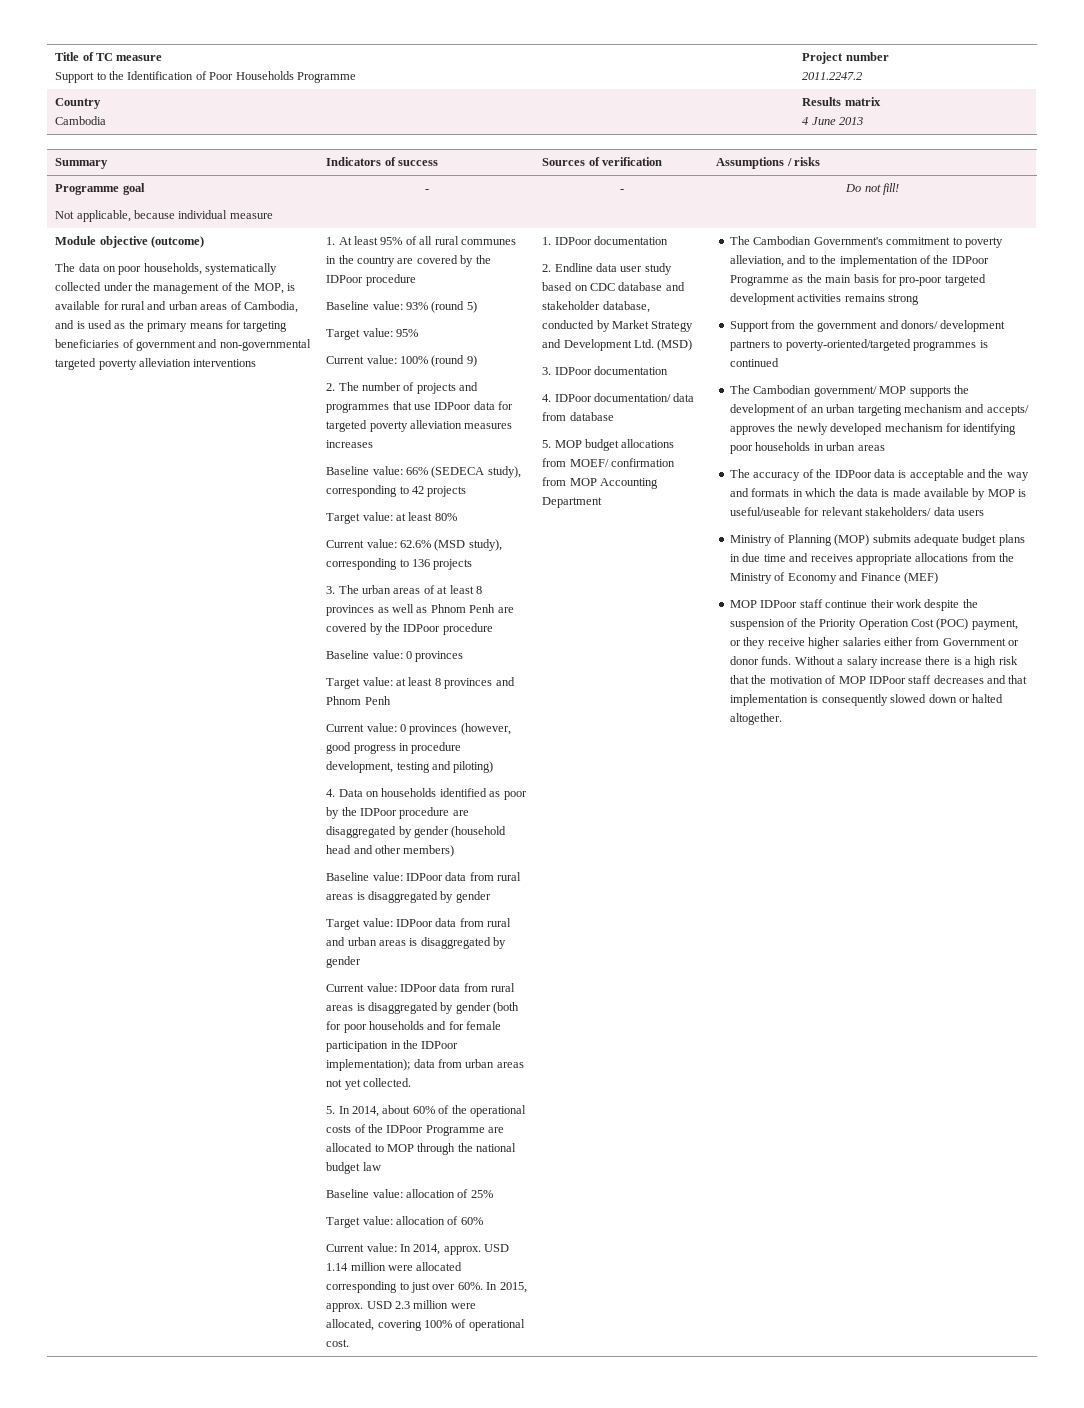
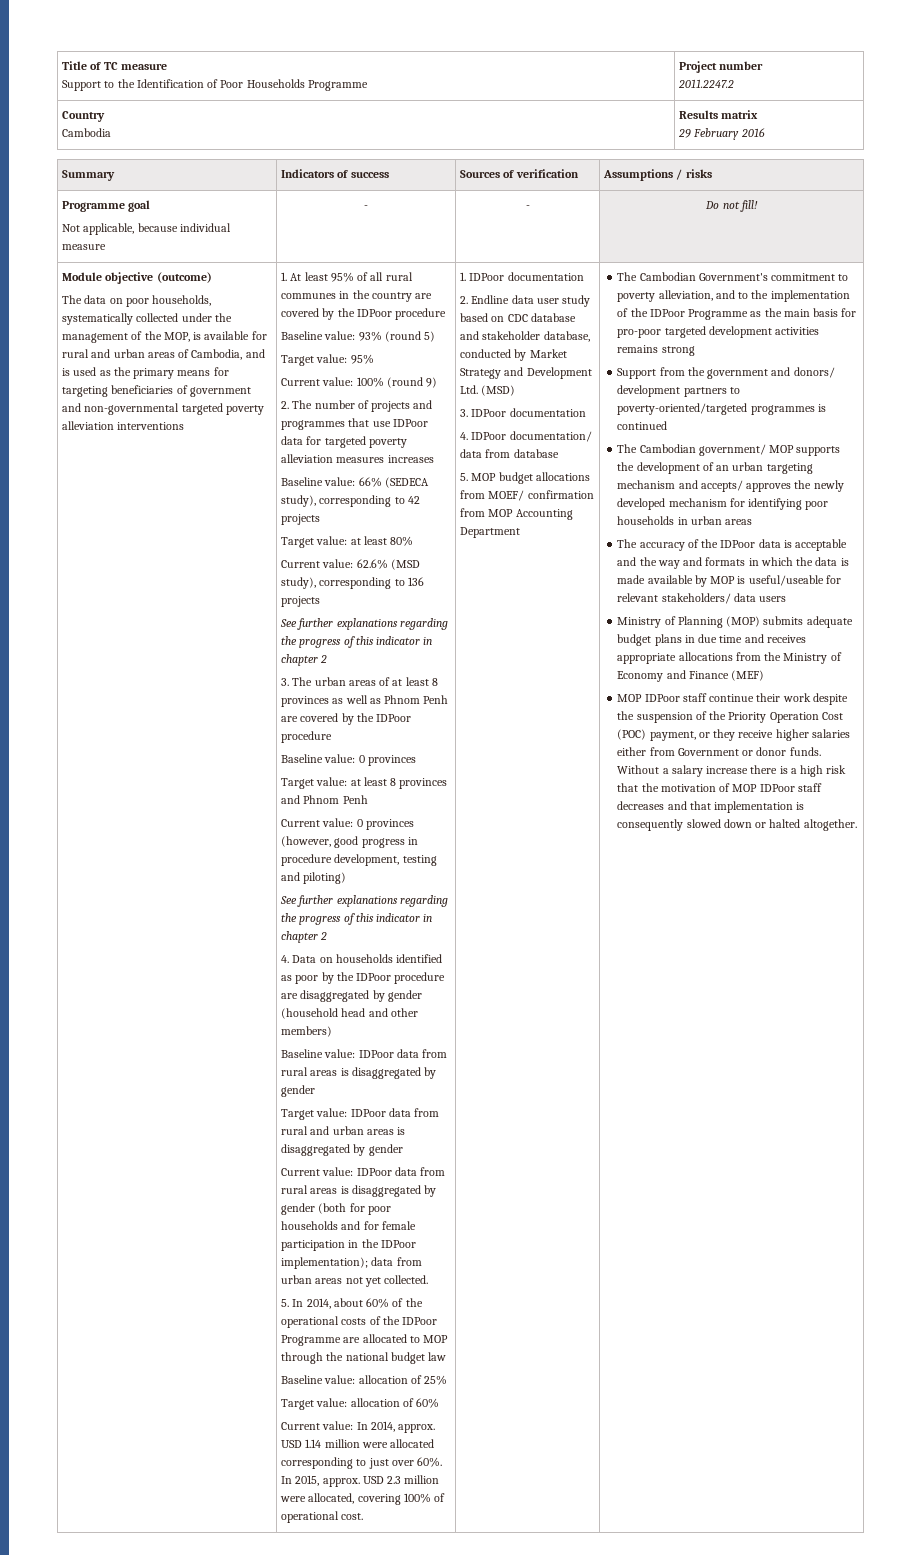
[802,117,863,125] 4 June 2013 -> [678,128,765,140] 29 February 2016
(473, 564) none -> [280,618,448,630] [281,636,433,648] [281,654,328,666] // See further explanations regarding the progress of this indicator in chapter 2
(494, 767) none -> [280,895,448,907] [281,913,433,925] [281,931,328,943] // See further explanations regarding the progress of this indicator in chapter 2

